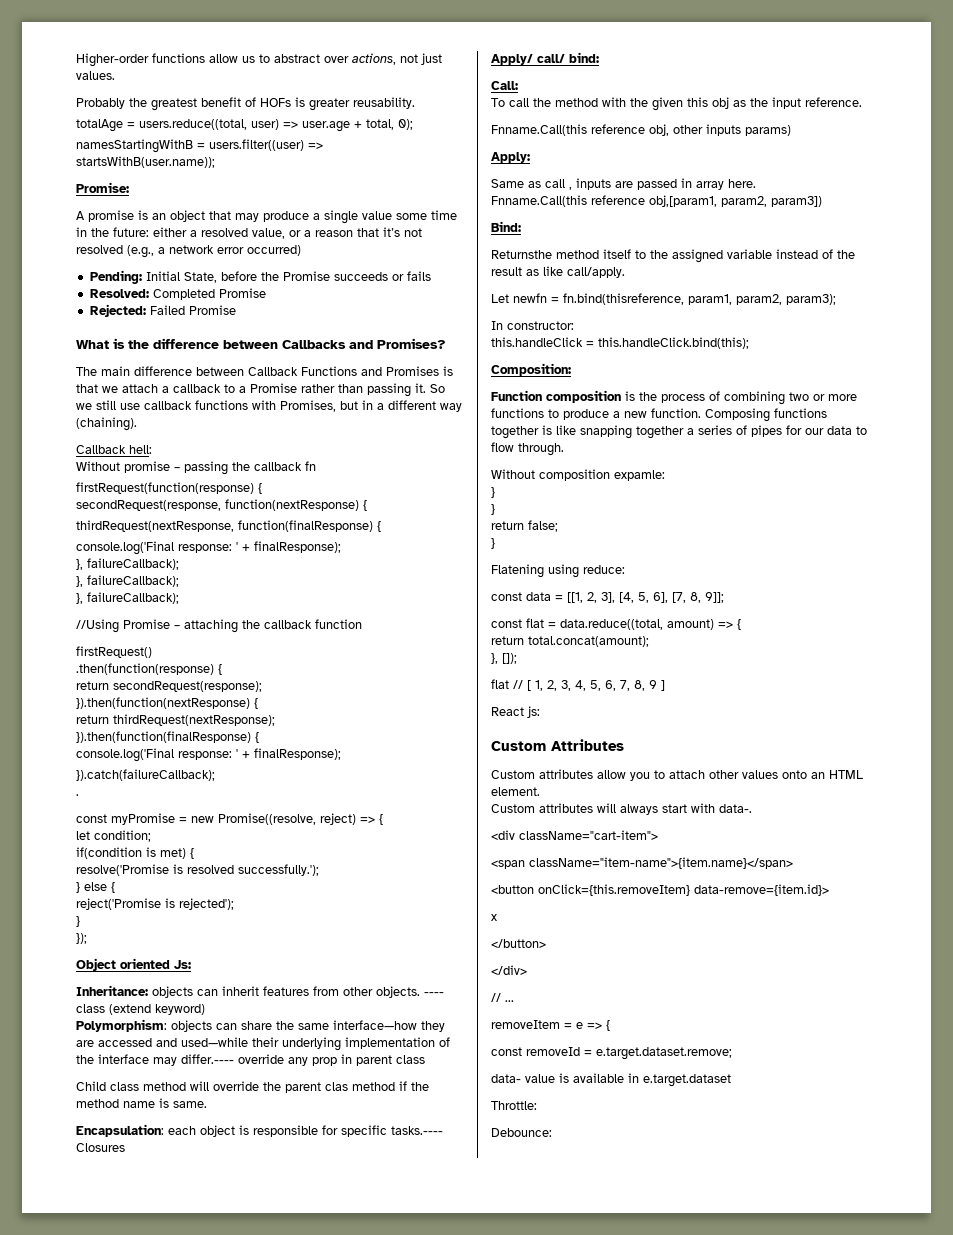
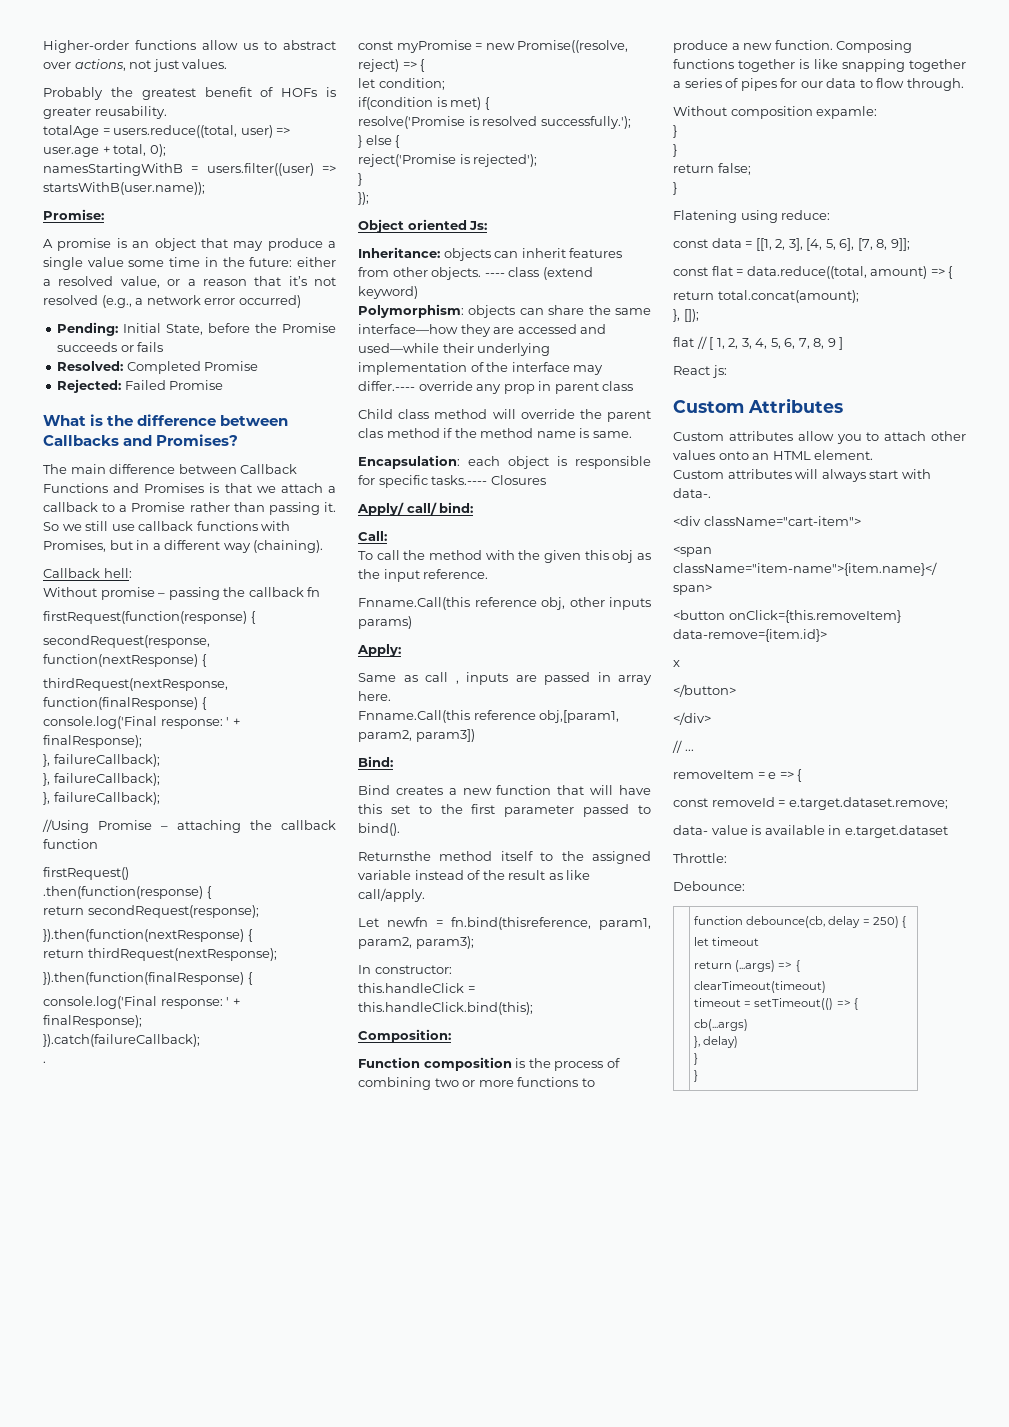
(521, 226) none -> [358,785,651,795] [358,804,651,817] [358,823,400,836] // Bind creates a new function that will have this set to the first parameter passed to bind().
(552, 1132) none -> [694,916,906,928] [694,937,760,946] [694,960,800,972] [694,981,827,993] [694,998,858,1010] [694,1019,749,1031] [694,1036,739,1048] [694,1053,699,1065] [694,1070,699,1082] // | function debounce(cb, delay = 250) { // let timeout // return (...args) => { // clearTimeout(timeout) // timeout = setTimeout(() => { // cb(...args) // }, delay) // } // }

